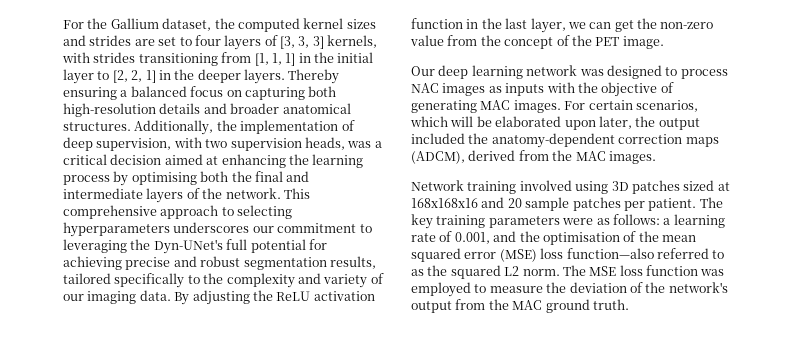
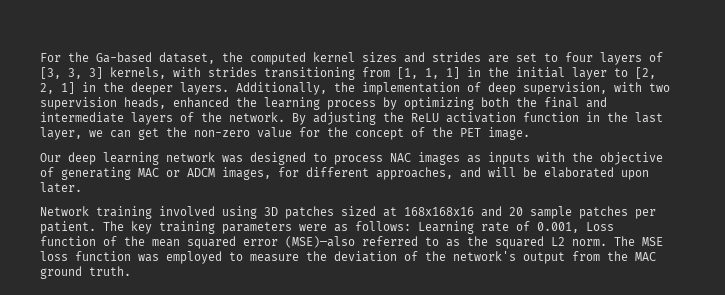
[110,18,159,29] Gallium -> [96,52,152,63] Ga-based
[288,69,340,84] [63,86,337,100] [63,103,351,117] [63,122,131,131] Thereby ensuring a balanced focus on capturing both high-resolution details and broader anatomical structures. -> (229, 88) none
[347,141,382,148] [63,154,286,168] was a critical decision aimed at enhancing -> [173,97,229,108] enhanced
[131,172,197,185] optimising -> [404,97,474,110] optimizing
[283,188,310,199] [63,205,293,219] [63,222,372,237] [63,239,327,254] [63,256,376,270] [63,273,384,288] [63,290,171,304] This comprehensive approach to selecting hyperparameters underscores our commitment to leveraging the Dyn-UNet's full potential for achieving precise and robust segmentation results, tailored specifically to the complexity and variety of our imaging data. -> (285, 117) none
[447,35,478,46] from -> [299,127,320,137] for
[513,100,698,113] [410,116,700,130] [411,133,719,148] [411,150,656,164] images. For certain scenarios, which will be elaborated upon later, the output included the anatomy-dependent correction maps (ADCM), derived from the MAC images. -> [166,167,649,180] [40,182,82,193] or ADCM images, for different approaches, and will be elaborated upon later.
[663,214,725,228] a learning -> [418,221,474,234] Learning
[493,231,620,245] and the optimisation -> [586,222,614,231] [40,236,96,246] Loss function
[499,248,654,262] (MSE) loss function—also -> [285,236,355,248] (MSE)—also

